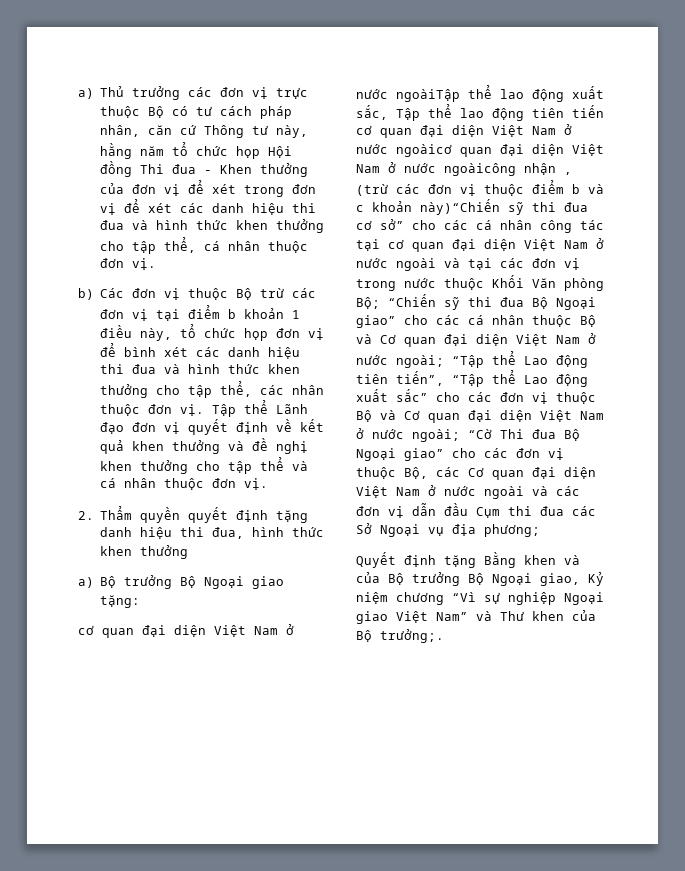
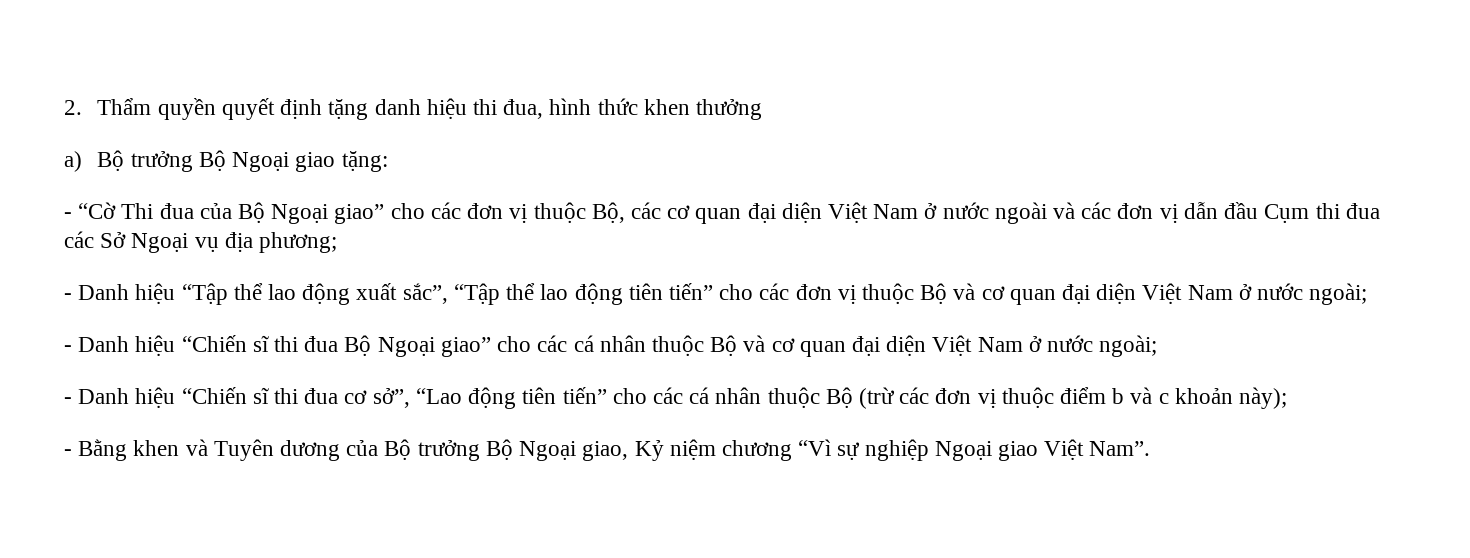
[78,86,309,100] [100,106,293,119] [100,125,309,138] [100,142,293,159] [100,161,309,177] [100,180,317,197] [100,199,317,215] [100,219,325,233] [100,237,309,254] [100,258,157,270] [78,288,317,300] [100,305,301,321] [100,324,325,341] [100,343,301,359] [100,364,301,374] [100,381,325,398] [100,400,309,417] [100,419,325,435] [100,438,309,454] [100,457,309,474] [100,478,269,490] a) Thủ trưởng các đơn vị trực thuộc Bộ có tư cách pháp nhân, căn cứ Thông tư này, hằng năm tổ chức họp Hội đồng Thi đua - Khen thưởng của đơn vị để xét trong đơn vị để xét các danh hiệu thi đua và hình thức khen thưởng cho tập thể, cá nhân thuộc đơn vị. // b) Các đơn vị thuộc Bộ trừ các đơn vị tại điểm b khoản 1 điều này, tổ chức họp đơn vị để bình xét các danh hiệu thi đua và hình thức khen thưởng cho tập thể, các nhân thuộc đơn vị. Tập thể Lãnh đạo đơn vị quyết định về kết quả khen thưởng và đề nghị khen thưởng cho tập thể và cá nhân thuộc đơn vị. // -> (64, 107) none
[78,624,294,638] [356,85,604,102] [356,104,604,121] [356,124,572,138] [356,144,604,157] [356,162,572,176] [356,180,604,196] [356,199,588,215] [356,219,604,233] [356,238,604,252] [356,258,580,271] [356,275,604,291] [356,294,596,310] [356,315,596,328] [356,333,596,347] [356,351,588,368] [356,370,588,387] [356,389,596,404] [356,410,604,423] [356,428,460,442] cơ quan đại diện Việt Nam ở nước ngoàiTập thể lao động xuất sắc, Tập thể lao động tiên tiến cơ quan đại diện Việt Nam ở nước ngoàicơ quan đại diện Việt Nam ở nước ngoàicông nhận , (trừ các đơn vị thuộc điểm b và c khoản này)“Chiến sỹ thi đua cơ sở” cho các cá nhân công tác tại cơ quan đại diện Việt Nam ở nước ngoài và tại các đơn vị trong nước thuộc Khối Văn phòng Bộ; “Chiến sỹ thi đua Bộ Ngoại giao” cho các cá nhân thuộc Bộ và Cơ quan đại diện Việt Nam ở nước ngoài; “Tập thể Lao động tiên tiến”, “Tập thể Lao động xuất sắc” cho các đơn vị thuộc Bộ và Cơ quan đại diện Việt Nam ở nước ngoài; -> [64,212,72,219] -
(556, 434) none -> [199,203,232,219] của
[468,467,484,477] Cơ -> [667,205,691,219] cơ
[356,552,476,568] Quyết định tặng -> [64,283,1368,305] [64,335,1158,357] [64,387,1288,409] [64,449,72,456] - Danh hiệu “Tập thể lao động xuất sắc”, “Tập thể lao động tiên tiến” cho các đơn vị thuộc Bộ và cơ quan đại diện Việt Nam ở nước ngoài; // - Danh hiệu “Chiến sĩ thi đua Bộ Ngoại giao” cho các cá nhân thuộc Bộ và cơ quan đại diện Việt Nam ở nước ngoài; // - Danh hiệu “Chiến sĩ thi đua cơ sở”, “Lao động tiên tiến” cho các cá nhân thuộc Bộ (trừ các đơn vị thuộc điểm b và c khoản này); // -
(580, 560) none -> [213,439,341,461] Tuyên dương
[436,610,596,621] [356,629,444,643] Nam” và Thư khen của Bộ trưởng;. -> [1089,441,1151,456] Nam”.

